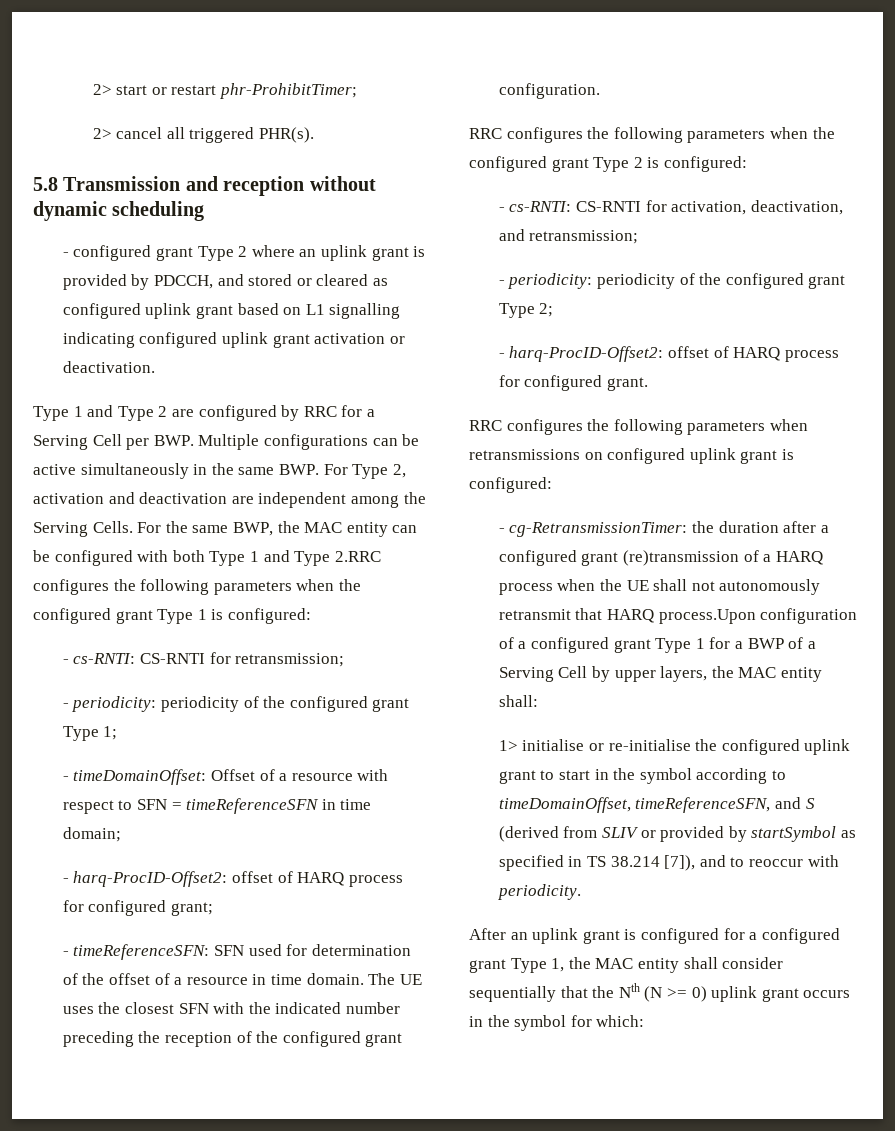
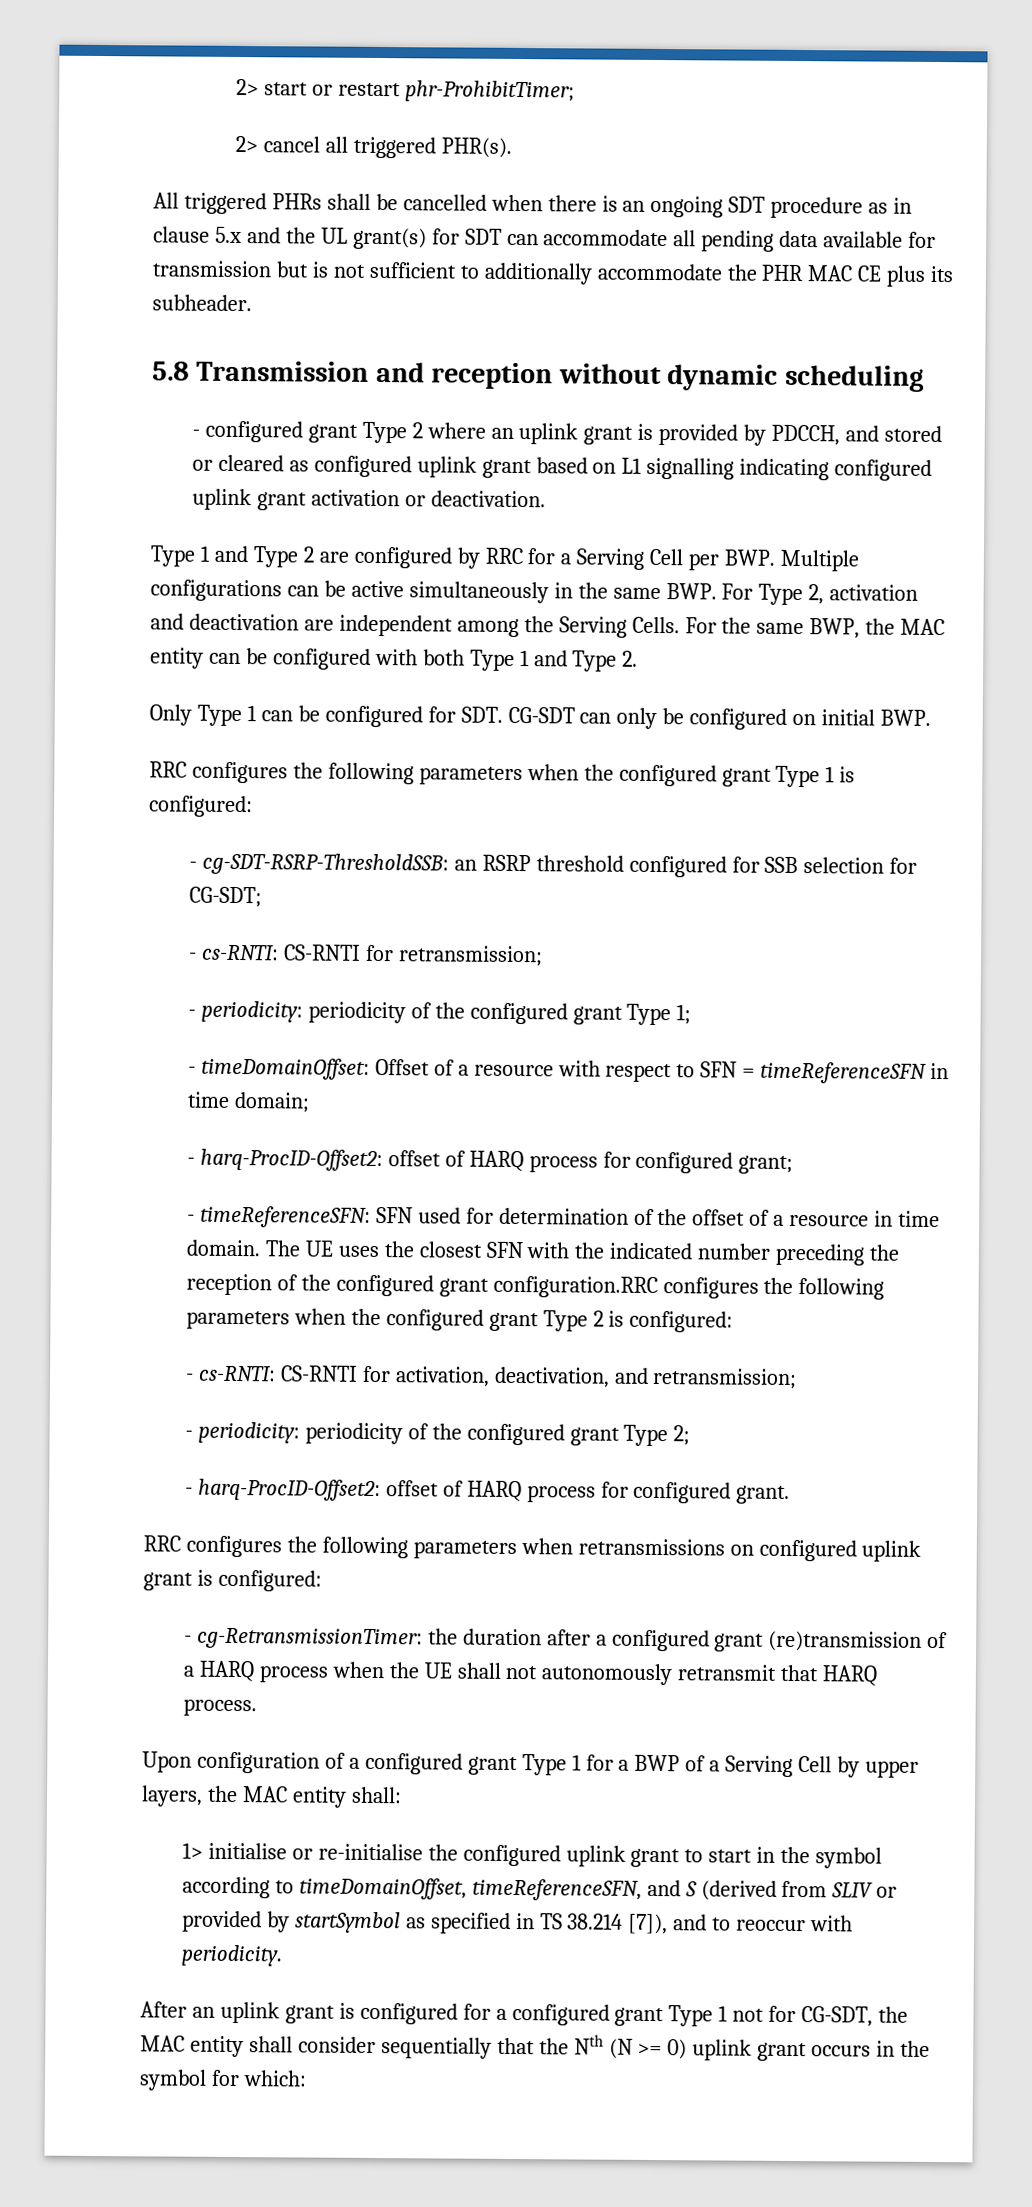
(315, 135) none -> [153,192,913,219] [153,226,937,252] [152,260,955,287] [152,294,252,312] // All triggered PHRs shall be cancelled when there is an ongoing SDT procedure as in clause 5.x and the UL grant(s) for SDT can accommodate all pending data available for transmission but is not sufficient to additionally accommodate the PHR MAC CE plus its subheader.
[334,551,381,562] 2.RRC -> [622,650,639,667] [149,704,932,730] [149,761,187,778] 2. // Only Type 1 can be configured for SDT. CG-SDT can only be configured on initial BWP. // RRC
(311, 616) none -> [188,852,918,878] [188,886,262,908] // - cg-SDT-RSRP-ThresholdSSB: an RSRP threshold configured for SSB selection for CG-SDT;
[498,83,600,99] [469,128,502,139] configuration. // RRC -> [492,1275,658,1299] configuration.RRC
[658,609,756,624] process.Upon -> [182,1698,257,1717] [142,1751,192,1773] process. // Upon
[551,958,565,972] 1, -> [718,2005,874,2027] 1 not for CG-SDT,

